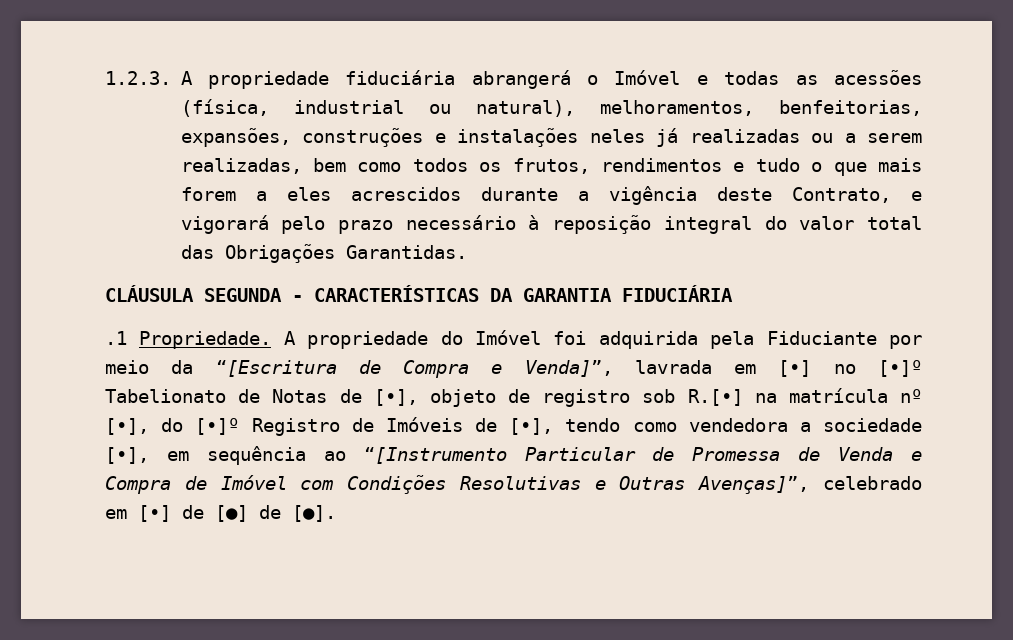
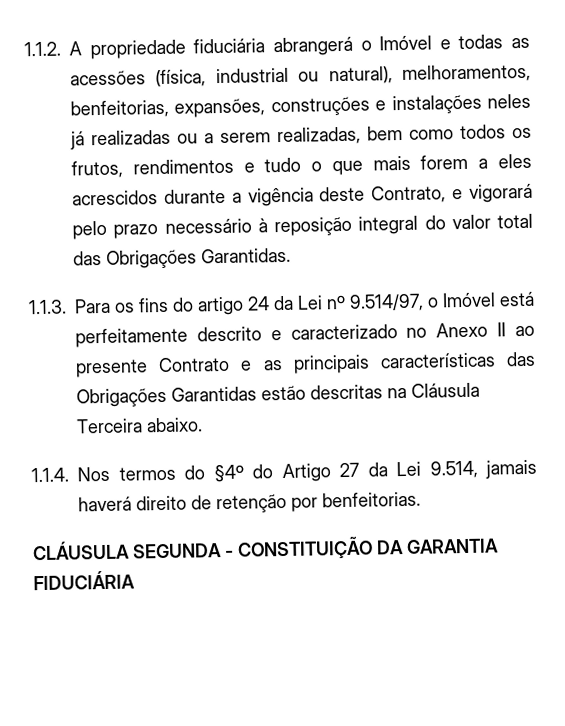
[105,71,171,85] 1.2.3. -> [24,41,61,57] 1.1.2.
(467, 252) none -> [28,291,535,316] [75,322,535,348] [75,351,536,378] [76,382,480,408] [76,417,203,434] [31,459,537,483] [78,491,421,514] // 1.1.3. Para os fins do artigo 24 da Lei nº 9.514/97, o Imóvel está perfeitamente descrito e caracterizado no Anexo II ao presente Contrato e as principais características das Obrigações Garantidas estão descritas na Cláusula Terceira abaixo. // 1.1.4. Nos termos do §4º do Artigo 27 da Lei 9.514, jamais haverá direito de retenção por benfeitorias.
[314,285,479,302] CARACTERÍSTICAS -> [237,536,373,561] CONSTITUIÇÃO
[105,330,922,349] [105,360,922,378] [105,388,922,407] [105,417,922,436] [105,446,922,465] [105,475,923,494] [105,505,336,522] // .1 Propriedade. A propriedade do Imóvel foi adquirida pela Fiduciante por meio da “[Escritura de Compra e Venda]”, lavrada em [•] no [•]º Tabelionato de Notas de [•], objeto de registro sob R.[•] na matrícula nº [•], do [•]º Registro de Imóveis de [•], tendo como vendedora a sociedade [•], em sequência ao “[Instrumento Particular de Promessa de Venda e Compra de Imóvel com Condições Resolutivas e Outras Avenças]”, celebrado em [•] de [●] de [●]. -> (135, 580) none

